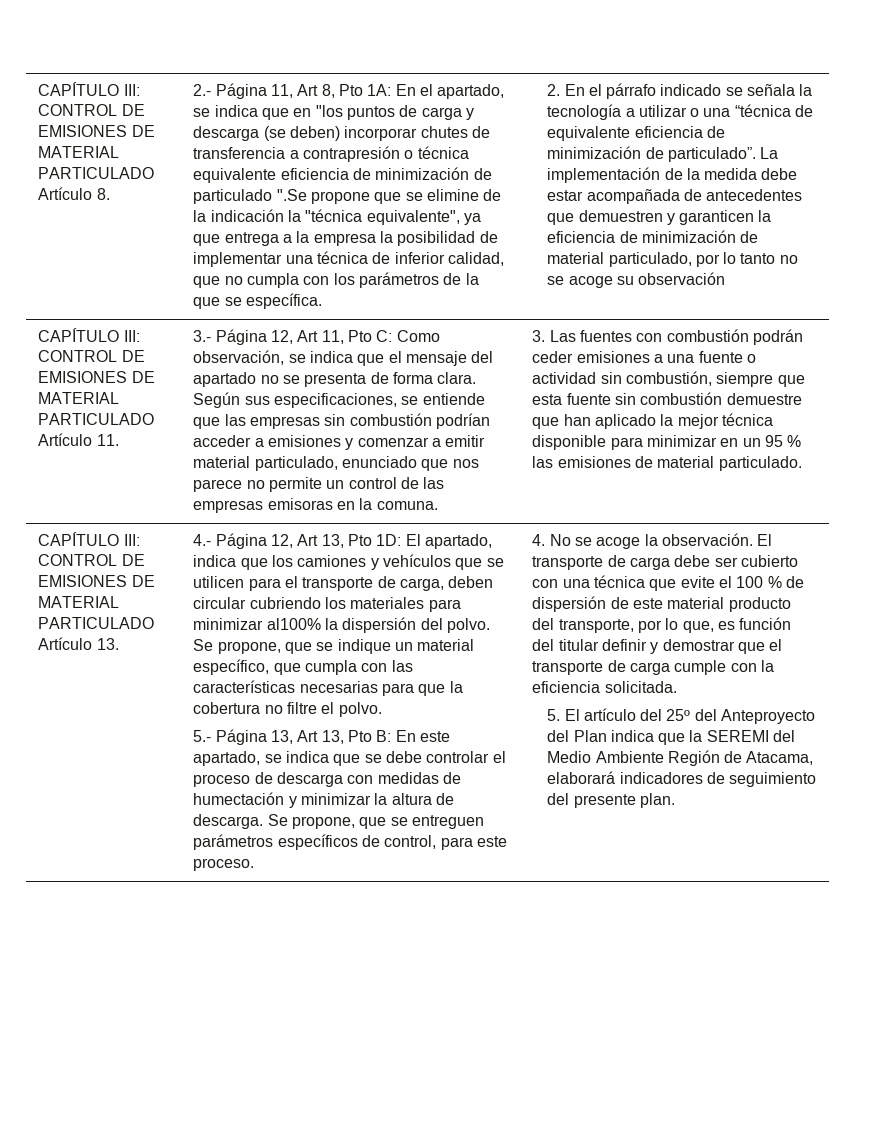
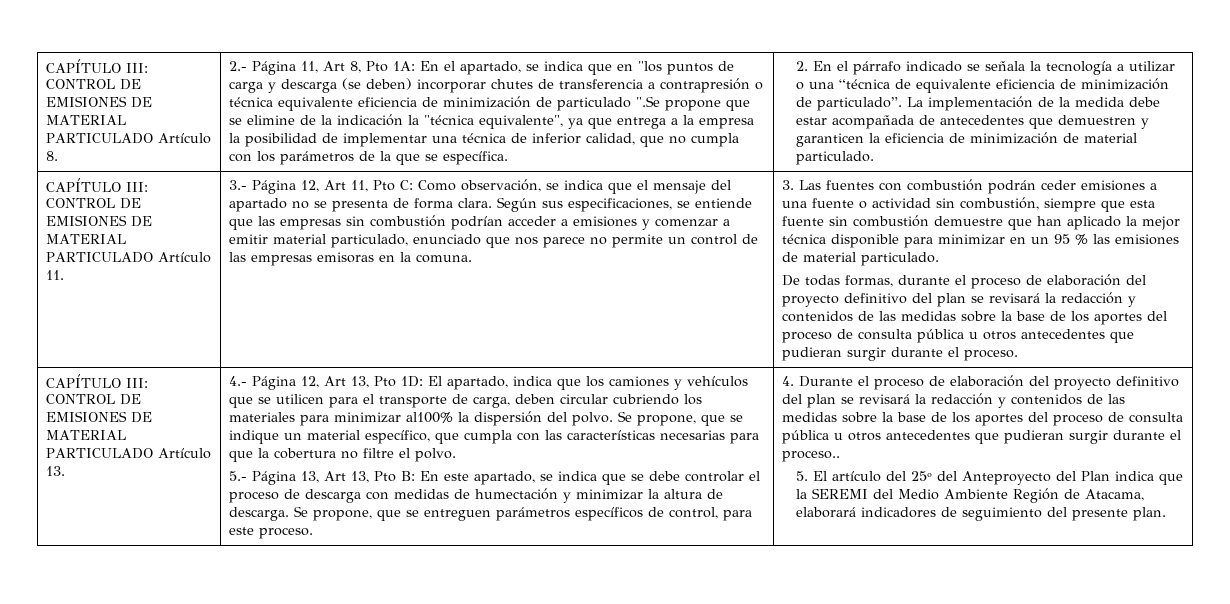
[608,252,798,267] [547,272,726,288] particulado, por lo tanto no se acoge su observación -> [795,151,874,165] particulado.
(802, 463) none -> [782,274,1147,289] [782,292,1137,307] [782,311,1168,325] [782,329,1135,343] [782,347,1019,361] // De todas formas, durante el proceso de elaboración del proyecto definitivo del plan se revisará la redacción y contenidos de las medidas sobre la base de los aportes del proceso de consulta pública u otros antecedentes que pudieran surgir durante el proceso.
[549,533,773,549] [532,555,798,570] [532,575,804,591] [532,596,791,612] [532,617,792,633] [532,639,783,654] [532,660,774,675] [532,681,677,693] No se acoge la observación. El transporte de carga debe ser cubierto con una técnica que evite el 100 % de dispersión de este material producto del transporte, por lo que, es función del titular definir y demostrar que el transporte de carga cumple con la eficiencia solicitada. -> [799,375,1180,390] [782,393,1126,408] [782,412,1184,426] [782,430,1182,444] [782,450,841,462] Durante el proceso de elaboración del proyecto definitivo del plan se revisará la redacción y contenidos de las medidas sobre la base de los aportes del proceso de consulta pública u otros antecedentes que pudieran surgir durante el proceso..

